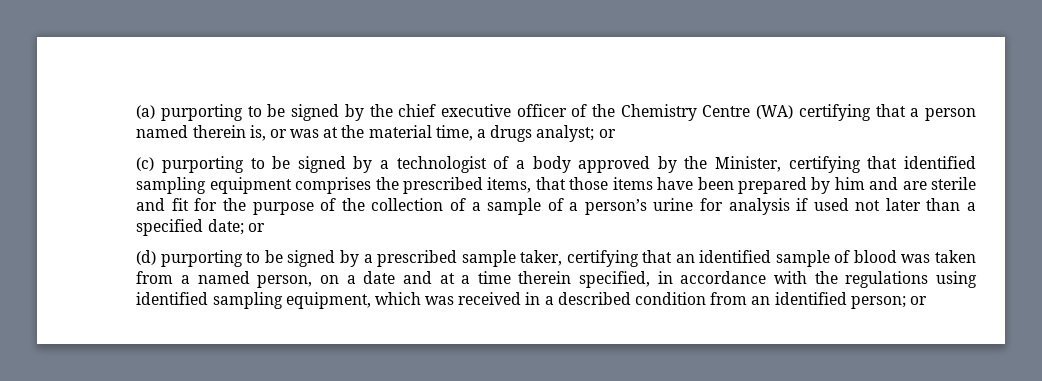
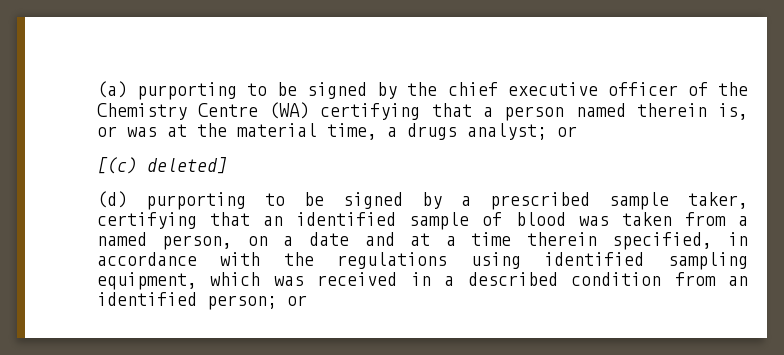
[136,156,977,173] [136,177,977,194] [136,198,977,215] [136,219,265,236] (c) purporting to be signed by a technologist of a body approved by the Minister, certifying that identified sampling equipment comprises the prescribed items, that those items have been prepared by him and are sterile and fit for the purpose of the collection of a sample of a person’s urine for analysis if used not later than a specified date; or -> [96,157,227,174] [(c) deleted]

